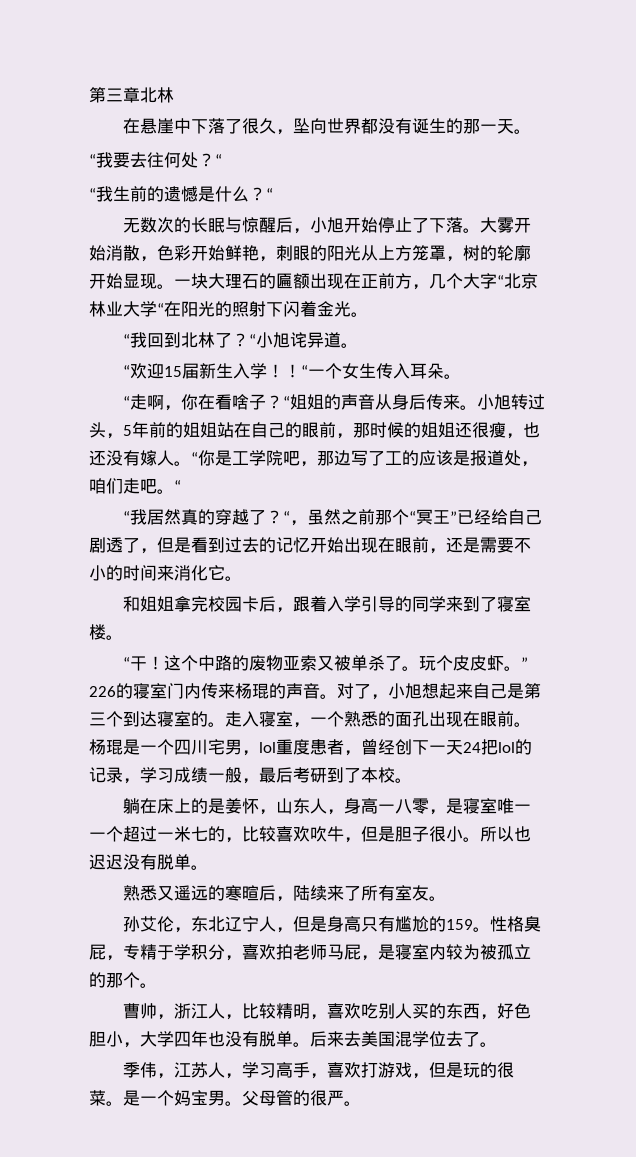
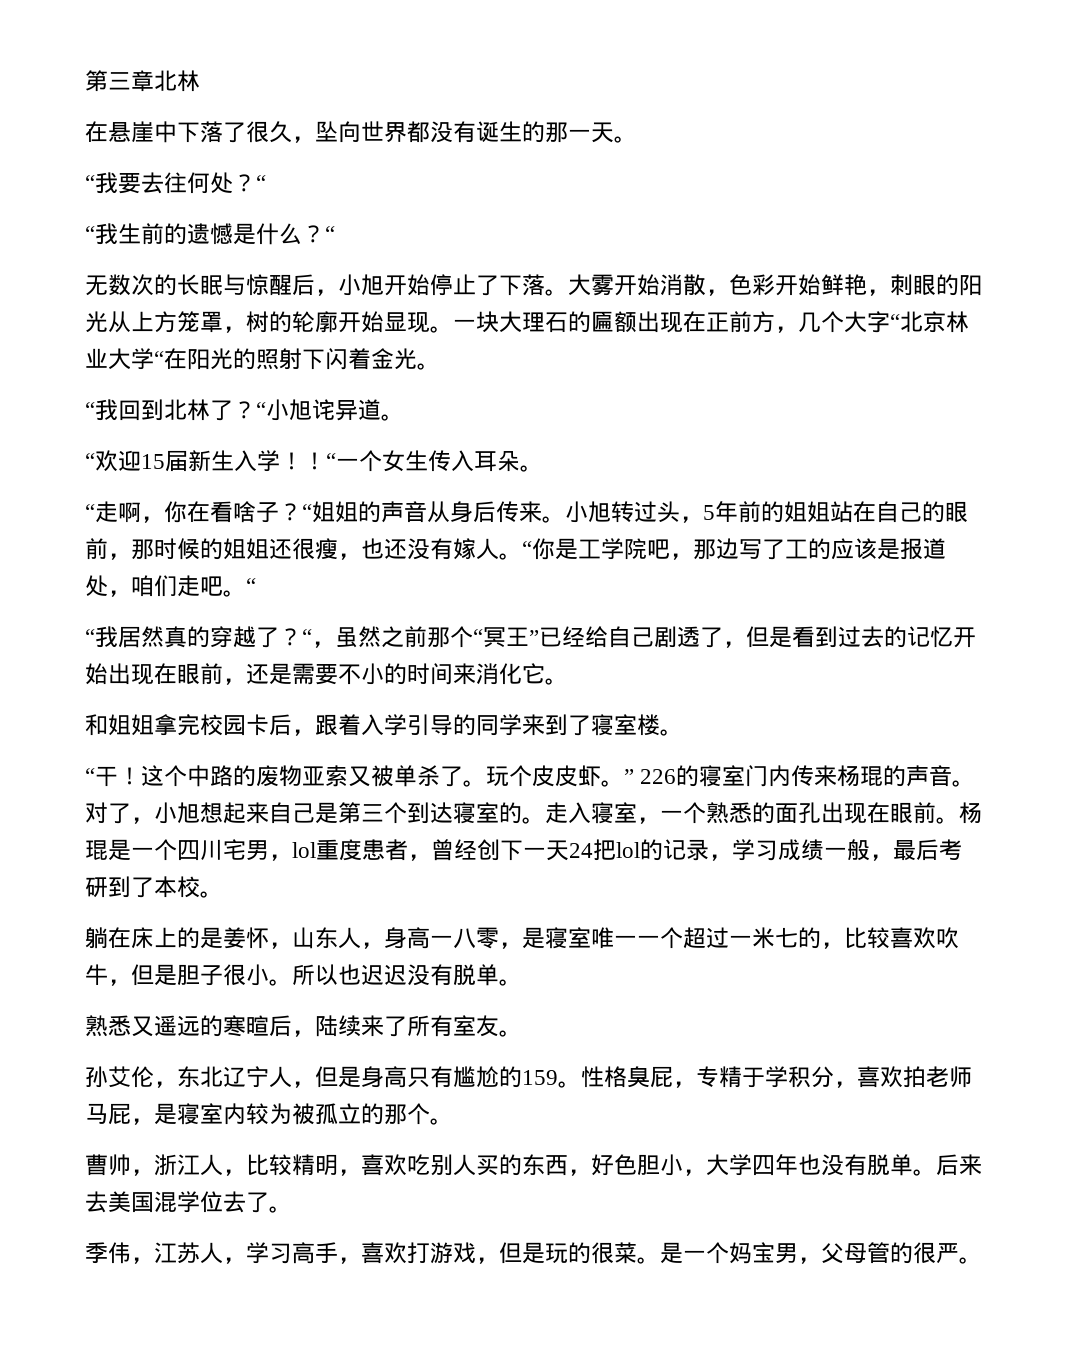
[225,1101,242,1106] 。 -> [798,1257,821,1264] ，

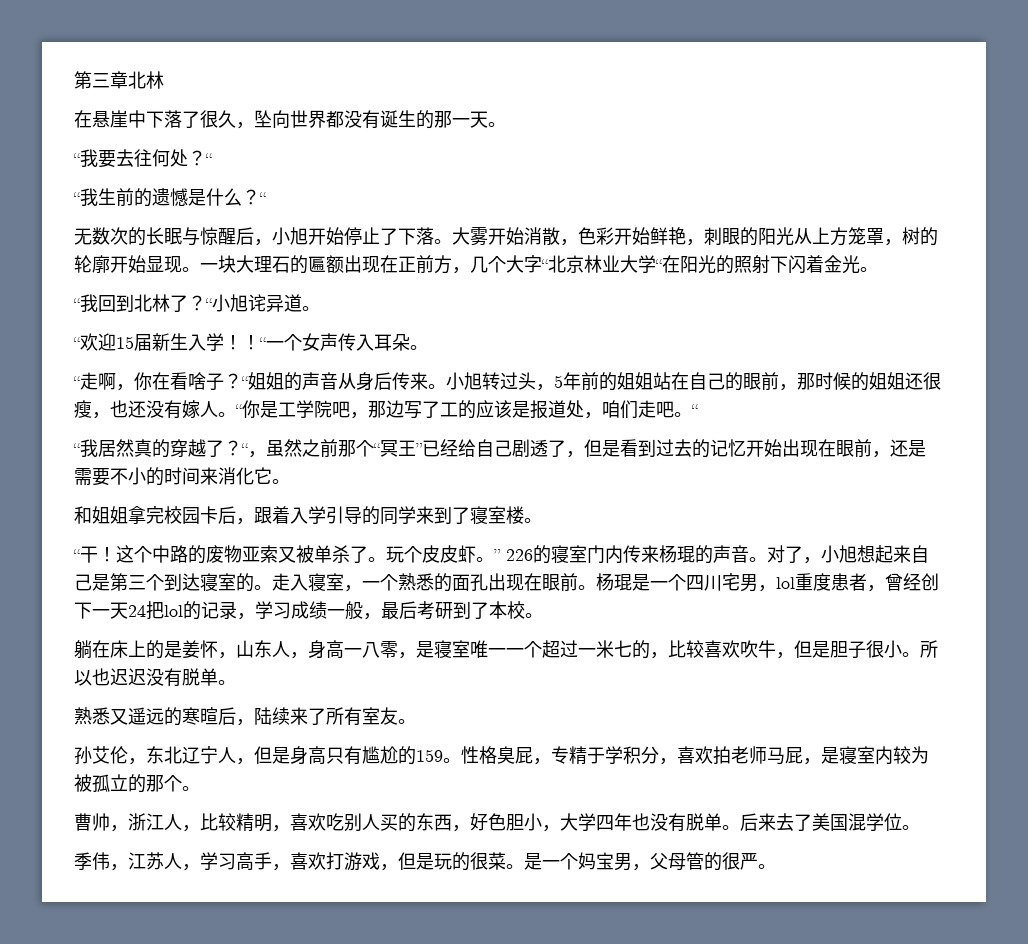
[405,450,428,471] 生 -> [320,333,338,351] 声
(108, 1202) none -> [794,814,812,831] 了
[223,1191,269,1213] 去了 -> (902, 822) none

